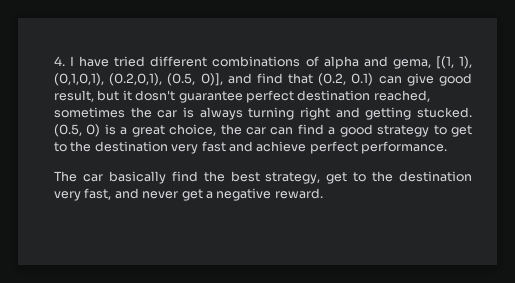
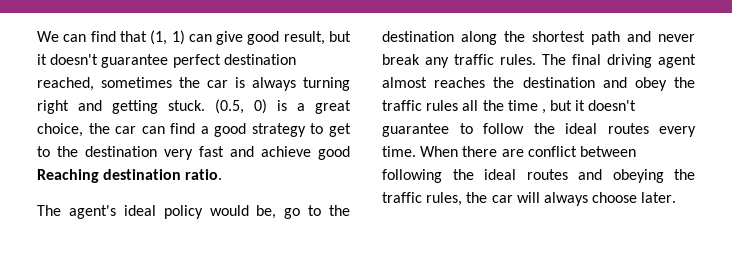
[54,56,472,69] [54,73,374,86] 4. I have tried different combinations of alpha and gema, [(1, 1), (0,1,0,1), (0.2,0,1), (0.5, 0)], and find that (0.2, 0.1) -> [37,30,185,45] We can find that (1, 1)
[135,90,176,101] dosn't -> [50,54,99,65] doesn't
[417,107,473,118] stucked. -> [168,100,205,111] stuck.
[309,141,447,154] [54,171,472,184] [54,188,323,201] perfect performance. // The car basically find the best strategy, get to the destination very fast, and never get a negative reward. -> [318,146,350,160] [37,169,223,183] [37,205,350,219] [382,31,695,45] [382,54,696,68] [382,77,695,91] [382,100,637,114] [382,123,696,137] [382,146,636,157] [382,169,695,183] [382,192,677,206] good Reaching destination ratio. // The agent's ideal policy would be, go to the destination along the shortest path and never break any traffic rules. The final driving agent almost reaches the destination and obey the traffic rules all the time , but it doesn't guarantee to follow the ideal routes every time. When there are conflict between following the ideal routes and obeying the traffic rules, the car will always choose later.

